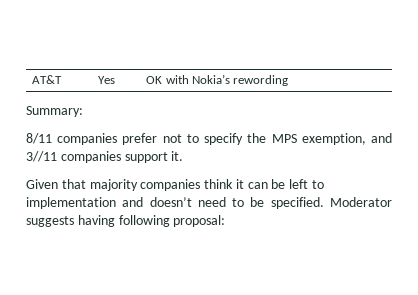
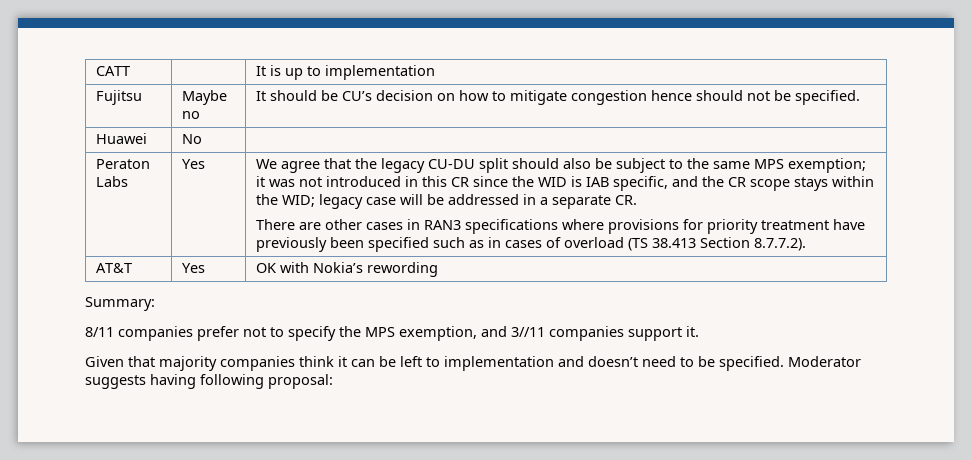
(32, 79) none -> [95,66,130,76] [255,65,435,80] [95,90,142,105] [181,90,227,105] [181,111,200,119] [255,90,860,105] [95,133,147,144] [181,134,202,144] [95,159,150,169] [95,176,128,187] [181,159,205,169] [255,158,866,173] [255,176,874,191] [255,194,637,209] [255,219,865,234] [255,237,806,252] CATT | | It is up to implementation // Fujitsu | Maybe no | It should be CU’s decision on how to mitigate congestion hence should not be specified. // Huawei | No | // Peraton Labs | Yes | We agree that the legacy CU-DU split should also be subject to the same MPS exemption; it was not introduced in this CR since the WID is IAB specific, and the CR scope stays within the WID; legacy case will be addressed in a separate CR. // There are other cases in RAN3 specifications where provisions for priority treatment have previously been specified such as in cases of overload (TS 38.413 Section 8.7.7.2). //

